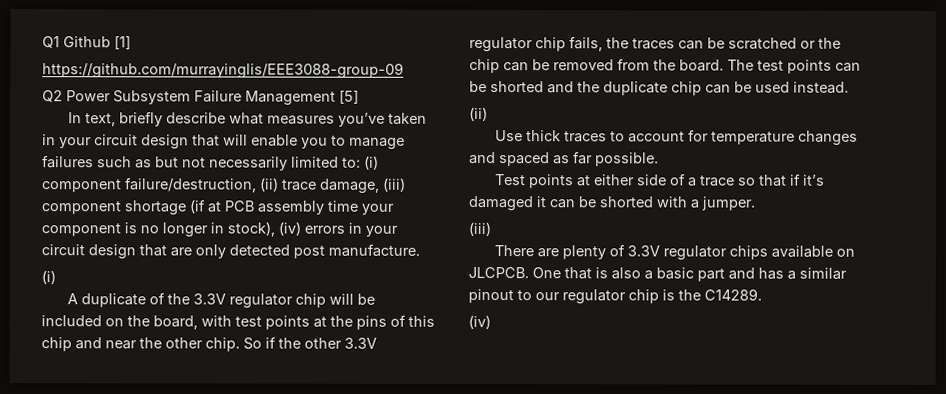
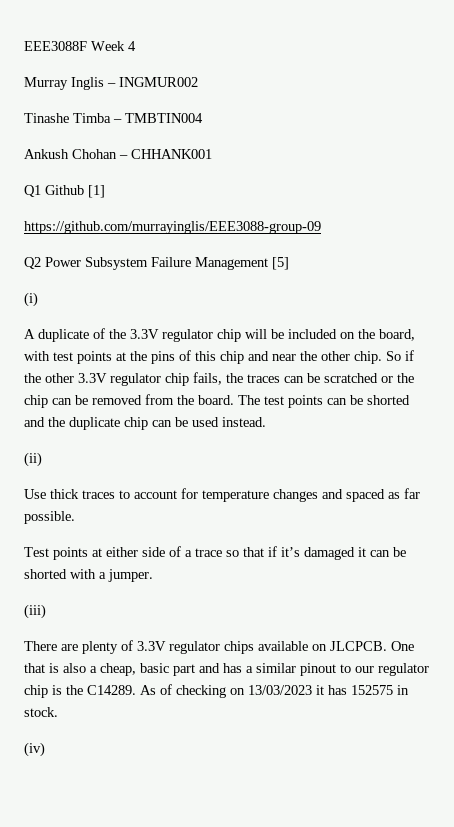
(42, 42) none -> [24,41,136,51] [24,77,198,90] [24,113,203,123] [24,149,212,159] EEE3088F Week 4 // Murray Inglis – INGMUR002 // Tinashe Timba – TMBTIN004 // Ankush Chohan – CHHANK001 //
[67,111,427,127] [42,134,405,150] [42,155,379,171] [42,177,406,194] [41,199,394,216] [41,221,398,238] [41,243,420,260] // In text, briefly describe what measures you’ve taken in your circuit design that will enable you to manage failures such as but not necessarily limited to: (i) component failure/destruction, (ii) trace damage, (iii) component shortage (if at PCB assembly time your component is no longer in stock), (iv) errors in your circuit design that are only detected post manufacture. -> (289, 263) none
(653, 275) none -> [100,663,136,676] cheap,
(762, 294) none -> [140,684,409,698] [24,707,58,717] As of checking on 13/03/2023 it has 152575 in stock.

